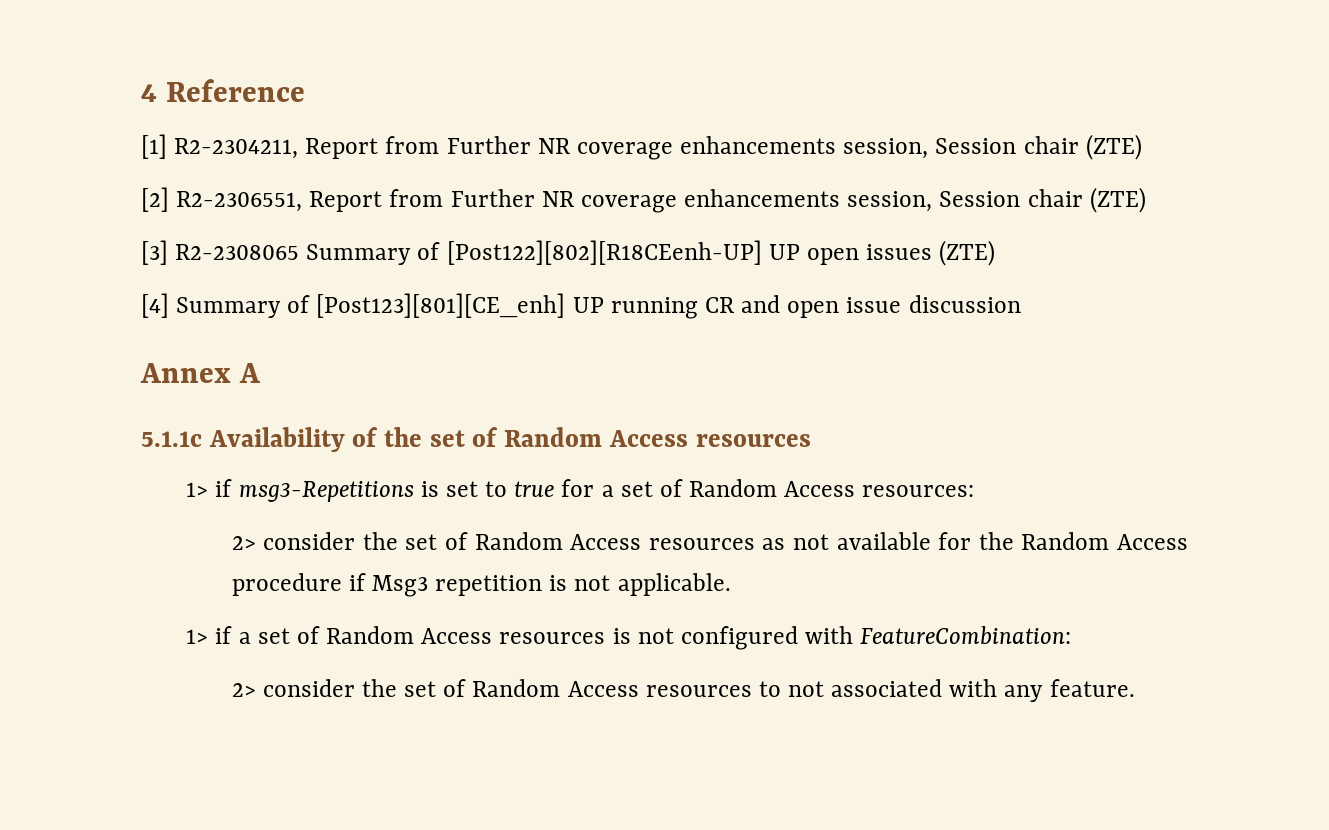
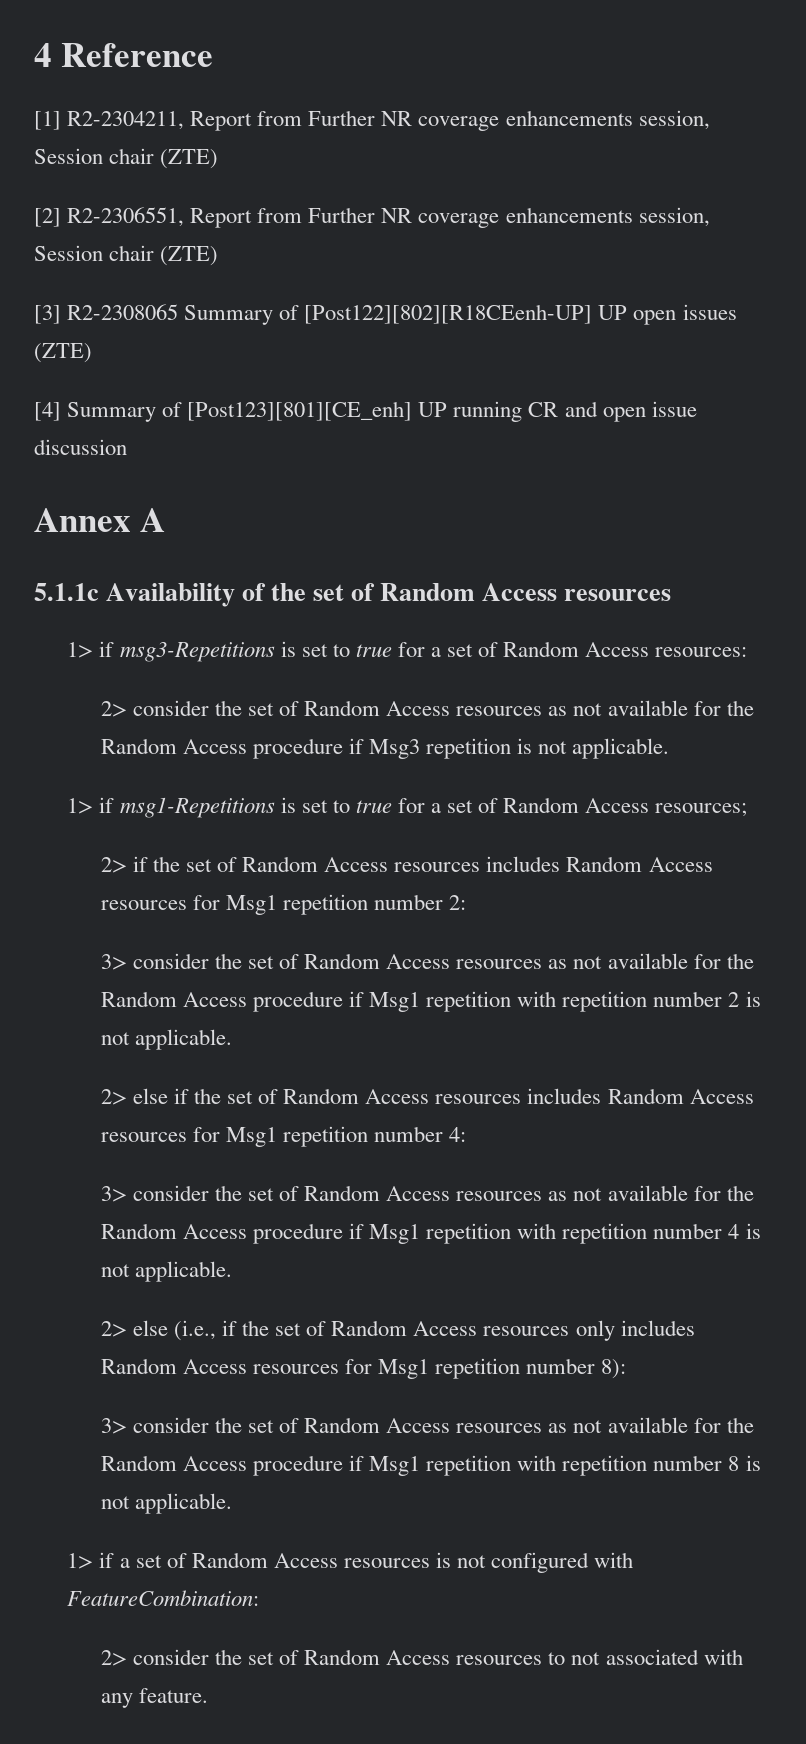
(731, 584) none -> [67,797,748,818] [100,856,713,873] [100,894,467,915] [100,953,754,970] [100,991,761,1012] [100,1029,232,1050] [100,1088,754,1105] [100,1126,467,1147] [100,1185,754,1202] [100,1223,761,1244] [100,1261,232,1282] [100,1320,695,1341] [100,1358,627,1379] [100,1417,754,1434] [100,1455,761,1476] [100,1493,232,1514] // 1> if msg1-Repetitions is set to true for a set of Random Access resources; // 2> if the set of Random Access resources includes Random Access resources for Msg1 repetition number 2: // 3> consider the set of Random Access resources as not available for the Random Access procedure if Msg1 repetition with repetition number 2 is not applicable. // 2> else if the set of Random Access resources includes Random Access resources for Msg1 repetition number 4: // 3> consider the set of Random Access resources as not available for the Random Access procedure if Msg1 repetition with repetition number 4 is not applicable. // 2> else (i.e., if the set of Random Access resources only includes Random Access resources for Msg1 repetition number 8): // 3> consider the set of Random Access resources as not available for the Random Access procedure if Msg1 repetition with repetition number 8 is not applicable.

